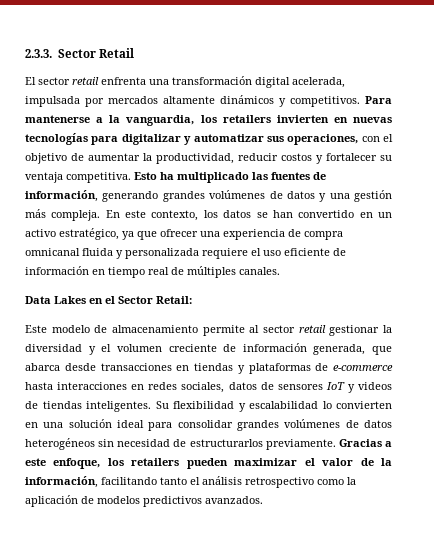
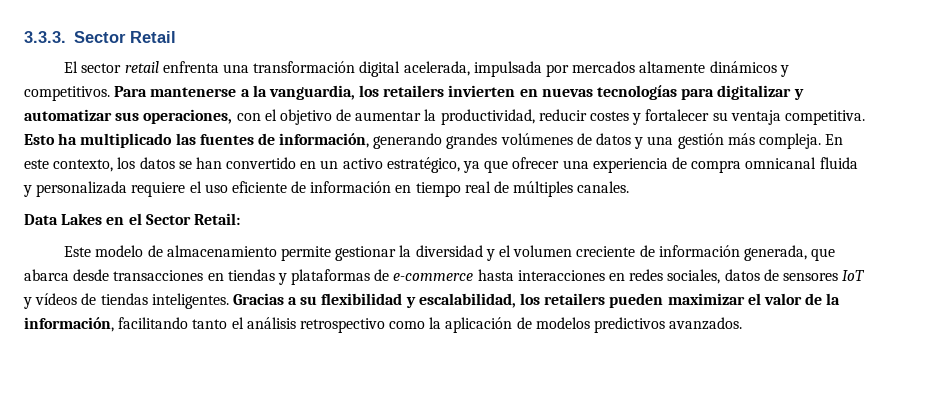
[25,49,52,58] 2.3.3. -> [24,31,66,43] 3.3.3.
[281,153,312,161] costos -> [590,111,630,121] costes
[249,325,326,333] al sector retail -> (332, 253) none
[358,382,392,390] videos -> [35,293,78,305] vídeos
[155,401,392,412] [25,419,392,431] [25,438,392,450] [25,458,101,469] Su flexibilidad y escalabilidad lo convierten en una solución ideal para consolidar grandes volúmenes de datos heterogéneos sin necesidad de estructurarlos previamente. Gracias a este enfoque, -> [232,293,516,308] Gracias a su flexibilidad y escalabilidad,

